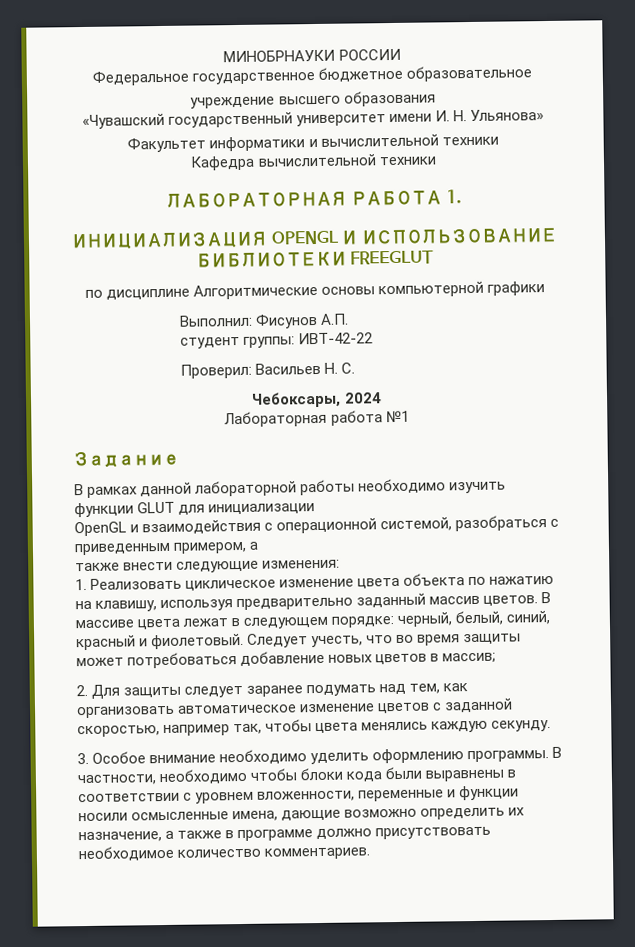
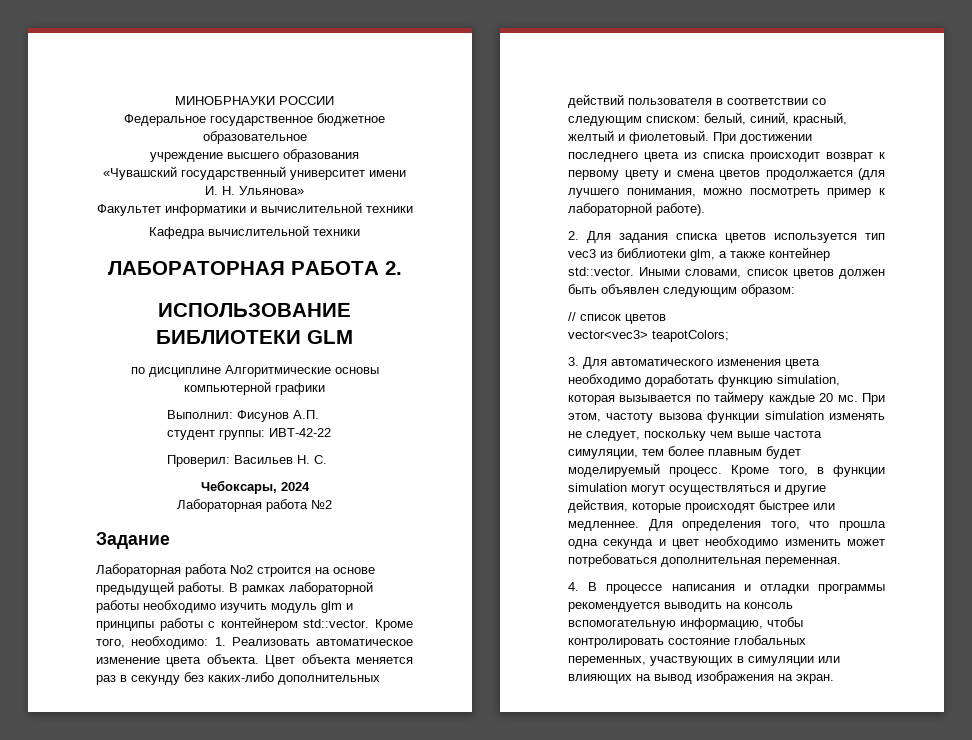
[445,189,462,204] [71,230,359,251] 1. // ИНИЦИАЛИЗАЦИЯ OPENGL И -> [384,261,402,275] 2. //
[350,250,435,265] FREEGLUT -> [307,330,353,344] GLM
[385,410,410,423] №1 -> [311,499,332,509] №2
(179, 459) none -> [96,564,375,577] [96,581,225,595] Лабораторная работа No2 строится на основе предыдущей работы.
[140,481,193,497] данной -> (285, 590) none
[74,501,316,518] [74,515,560,537] [74,541,259,556] [75,559,341,573] функции GLUT для инициализации // OpenGL и взаимодействия с операционной системой, разобраться с приведенным примером, а // также внести следующие изменения: // -> [271,601,353,613] [96,617,413,631] [96,636,209,649] модуль glm и принципы работы с контейнером std::vector. Кроме того, необходимо:
[185,579,277,591] циклическое -> [316,639,413,646] автоматическое
[403,573,555,586] [75,591,552,612] [75,609,551,630] [76,632,522,651] [76,650,497,669] [76,683,469,699] [76,697,514,719] [77,719,552,738] [77,746,563,765] [77,766,517,786] [78,785,520,804] [78,807,526,822] [78,826,492,843] [78,845,371,862] объекта по нажатию на клавишу, используя предварительно заданный массив цветов. В массиве цвета лежат в следующем порядке: черный, белый, синий, красный и фиолетовый. Следует учесть, что во время защиты может потребоваться добавление новых цветов в массив; // 2. Для защиты следует заранее подумать над тем, как организовать автоматическое изменение цветов с заданной скоростью, например так, чтобы цвета менялись каждую секунду. // 3. Особое внимание необходимо уделить оформлению программы. В частности, необходимо чтобы блоки кода были выравнены в соответствии с уровнем вложенности, переменные и функции носили осмысленные имена, дающие возможно определить их назначение, а также в программе должно присутствовать необходимое количество комментариев. -> [206,654,413,667] [96,672,380,685] [568,94,826,108] [568,112,847,126] [568,130,812,144] [568,152,885,162] [568,168,885,180] [568,188,885,198] [568,202,705,216] [568,231,885,243] [568,247,830,261] [568,267,885,279] [568,284,795,297] [568,312,666,324] [568,330,729,342] [568,357,820,369] [568,374,840,387] [568,391,885,405] [568,411,885,423] [568,431,822,441] [568,446,801,459] [568,463,885,477] [568,483,826,495] [568,499,835,513] [568,519,886,531] [568,536,885,549] [568,554,841,567] [568,582,885,594] [568,602,793,612] [568,617,803,630] [568,635,806,648] [568,656,840,666] [568,671,834,684] объекта. Цвет объекта меняется раз в секунду без каких-либо дополнительных действий пользователя в соответствии со следующим списком: белый, синий, красный, желтый и фиолетовый. При достижении последнего цвета из списка происходит возврат к первому цвету и смена цветов продолжается (для лучшего понимания, можно посмотреть пример к лабораторной работе). // 2. Для задания списка цветов используется тип vec3 из библиотеки glm, а также контейнер std::vector. Иными словами, список цветов должен быть объявлен следующим образом: // // список цветов // vector<vec3> teapotColors; // 3. Для автоматического изменения цвета необходимо доработать функцию simulation, которая вызывается по таймеру каждые 20 мс. При этом, частоту вызова функции simulation изменять не следует, поскольку чем выше частота симуляции, тем более плавным будет моделируемый процесс. Кроме того, в функции simulation могут осуществляться и другие действия, которые происходят быстрее или медленнее. Для определения того, что прошла одна секунда и цвет необходимо изменить может потребоваться дополнительная переменная. // 4. В процессе написания и отладки программы рекомендуется выводить на консоль вспомогательную информацию, чтобы контролировать состояние глобальных переменных, участвующих в симуляции или влияющих на вывод изображения на экран.

